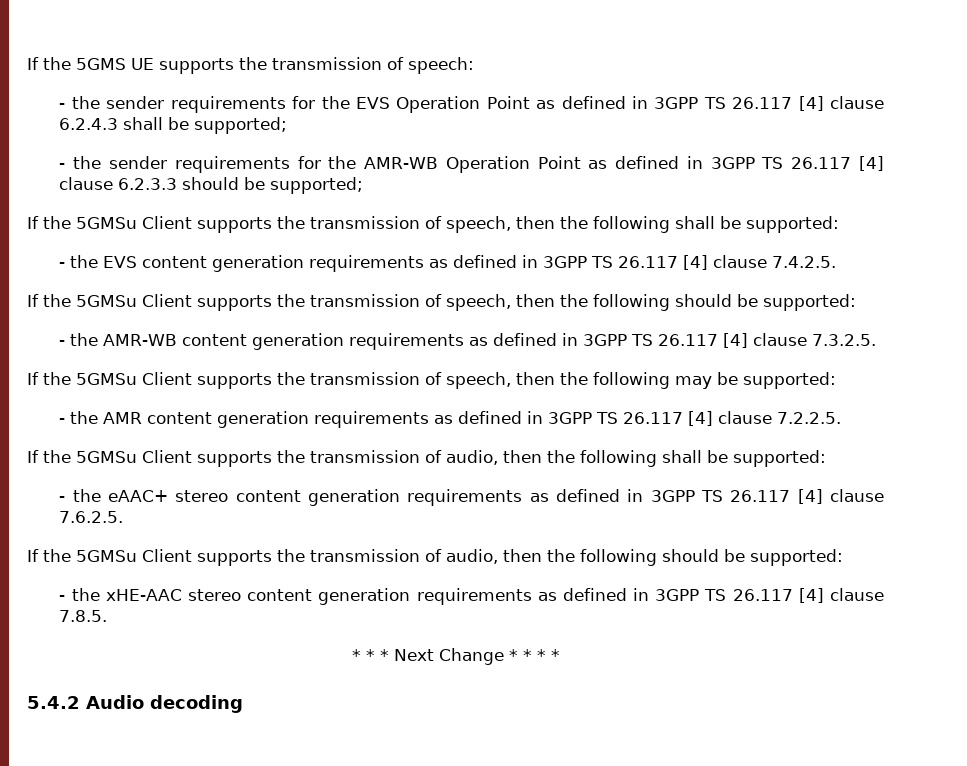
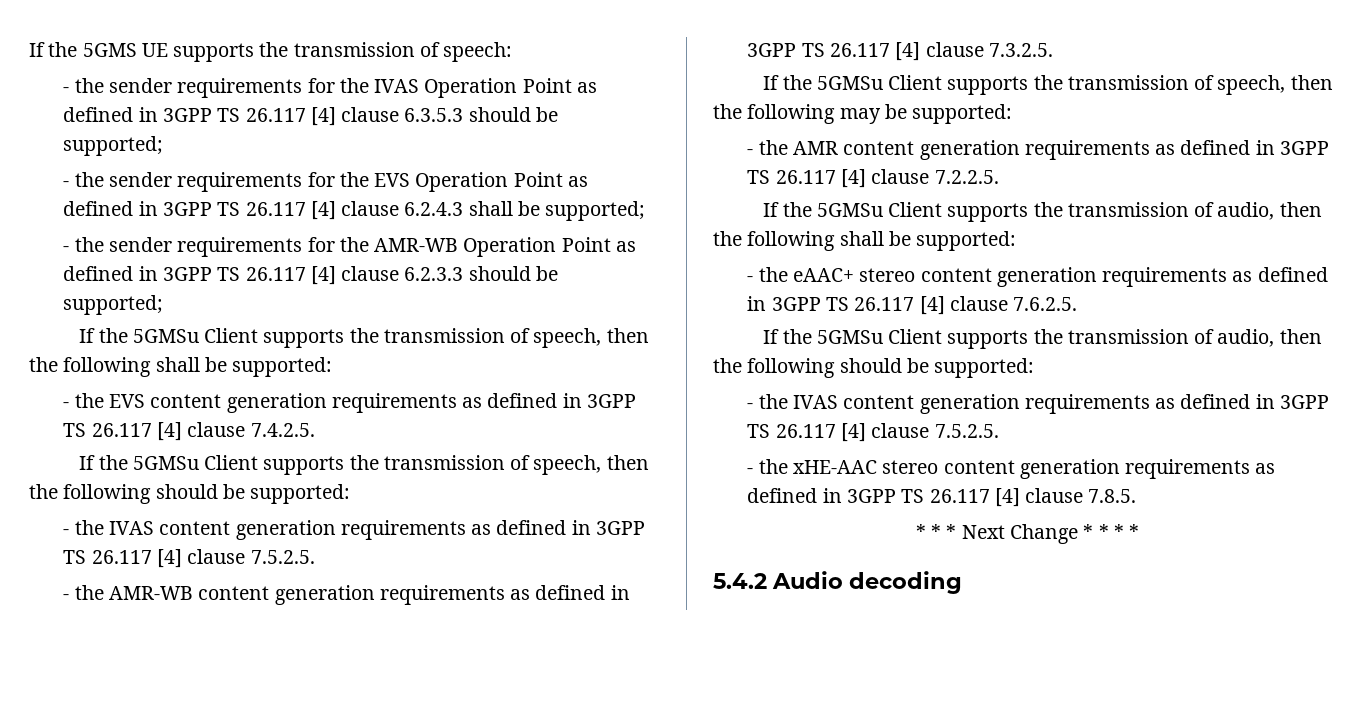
(474, 65) none -> [63,78,597,98] [63,107,558,126] [63,136,164,156] // - the sender requirements for the IVAS Operation Point as defined in 3GPP TS 26.117 [4] clause 6.3.5.3 should be supported;
(856, 302) none -> [63,520,645,540] [63,549,315,568] // - the IVAS content generation requirements as defined in 3GPP TS 26.117 [4] clause 7.5.2.5.
(843, 557) none -> [747,394,1329,414] [747,423,999,442] // - the IVAS content generation requirements as defined in 3GPP TS 26.117 [4] clause 7.5.2.5.

